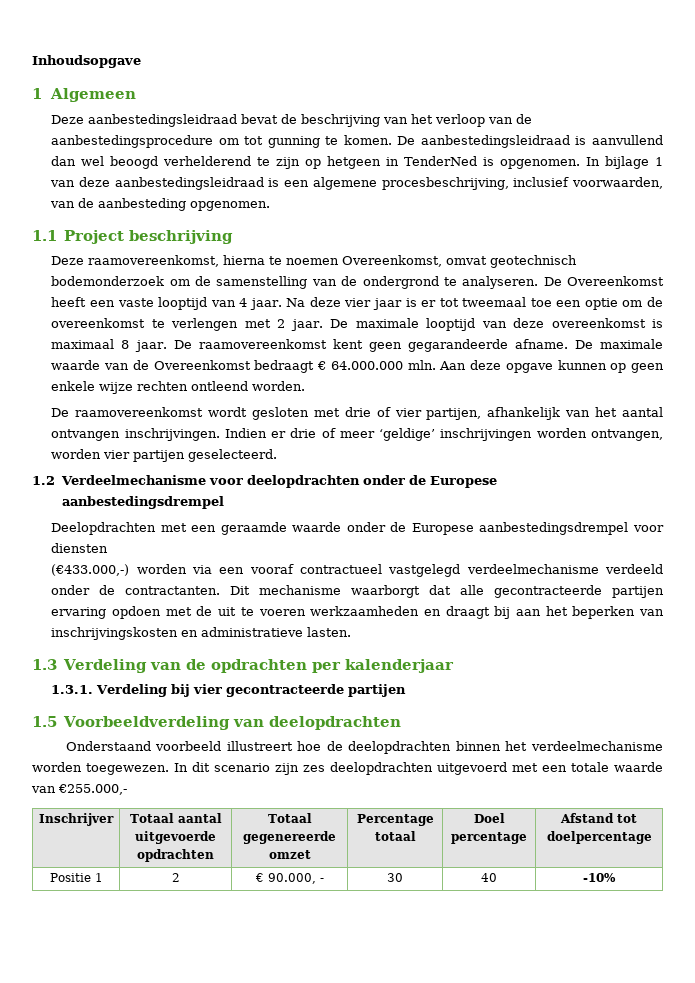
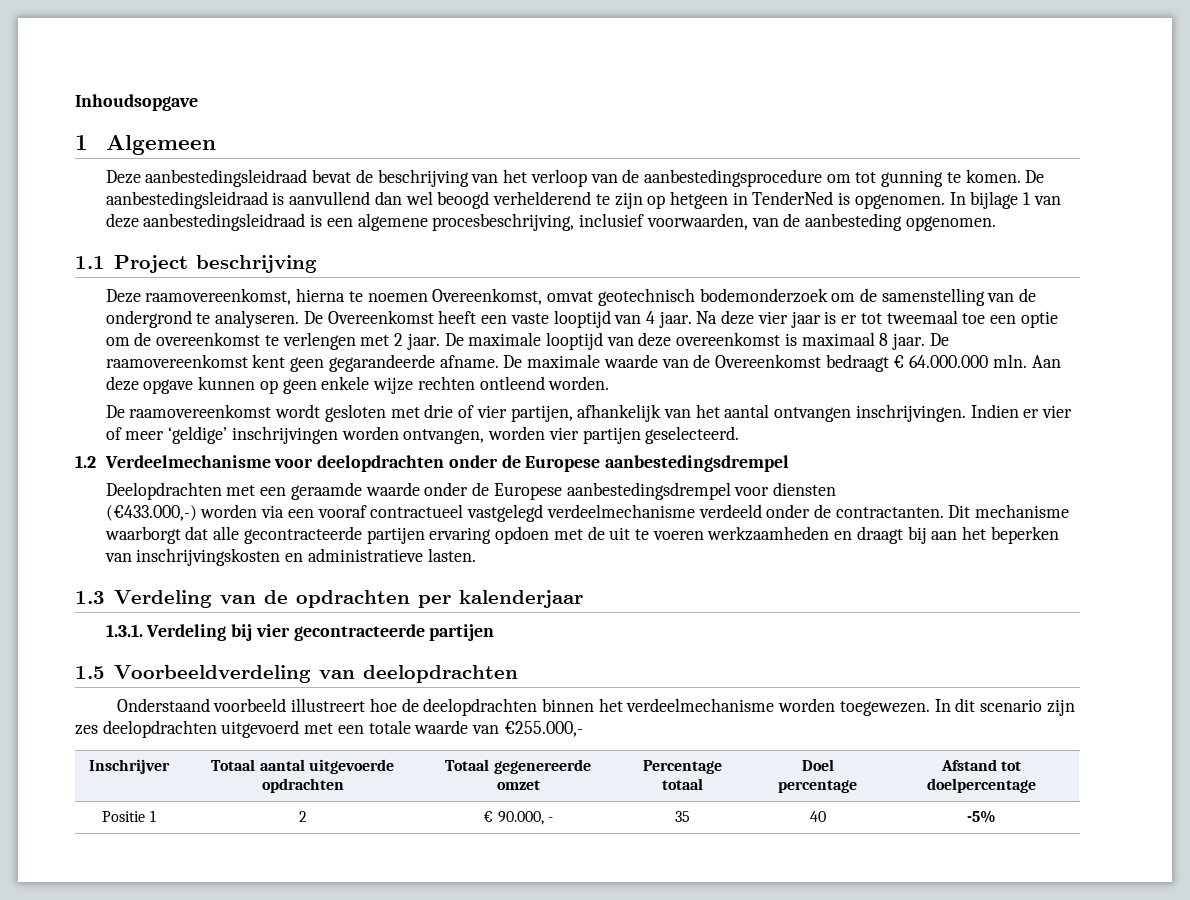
[290,428,317,438] drie -> [1042,405,1073,418] vier
[387,873,403,882] 30 -> [675,811,690,822] 35
[583,873,616,882] -10% -> [967,810,996,823] -5%

